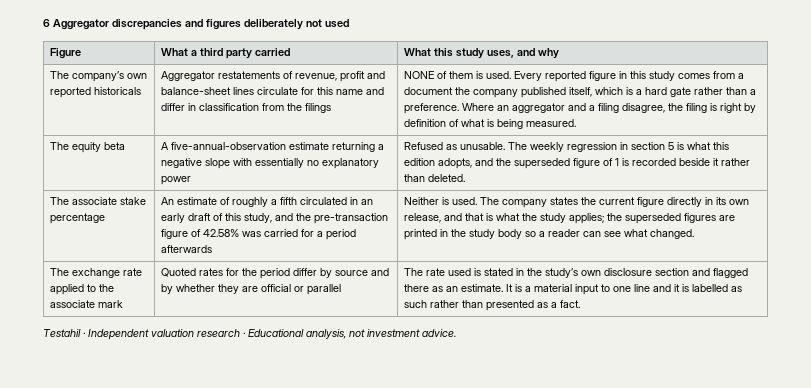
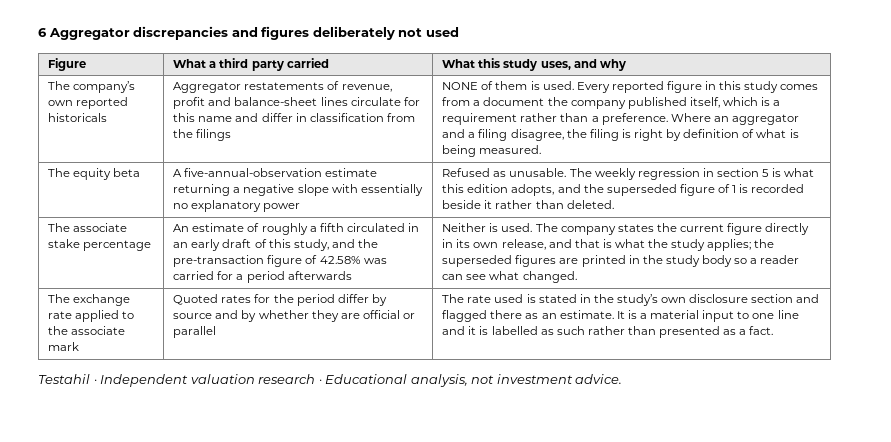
[645,87,692,97] hard gate -> [442,113,518,125] requirement

